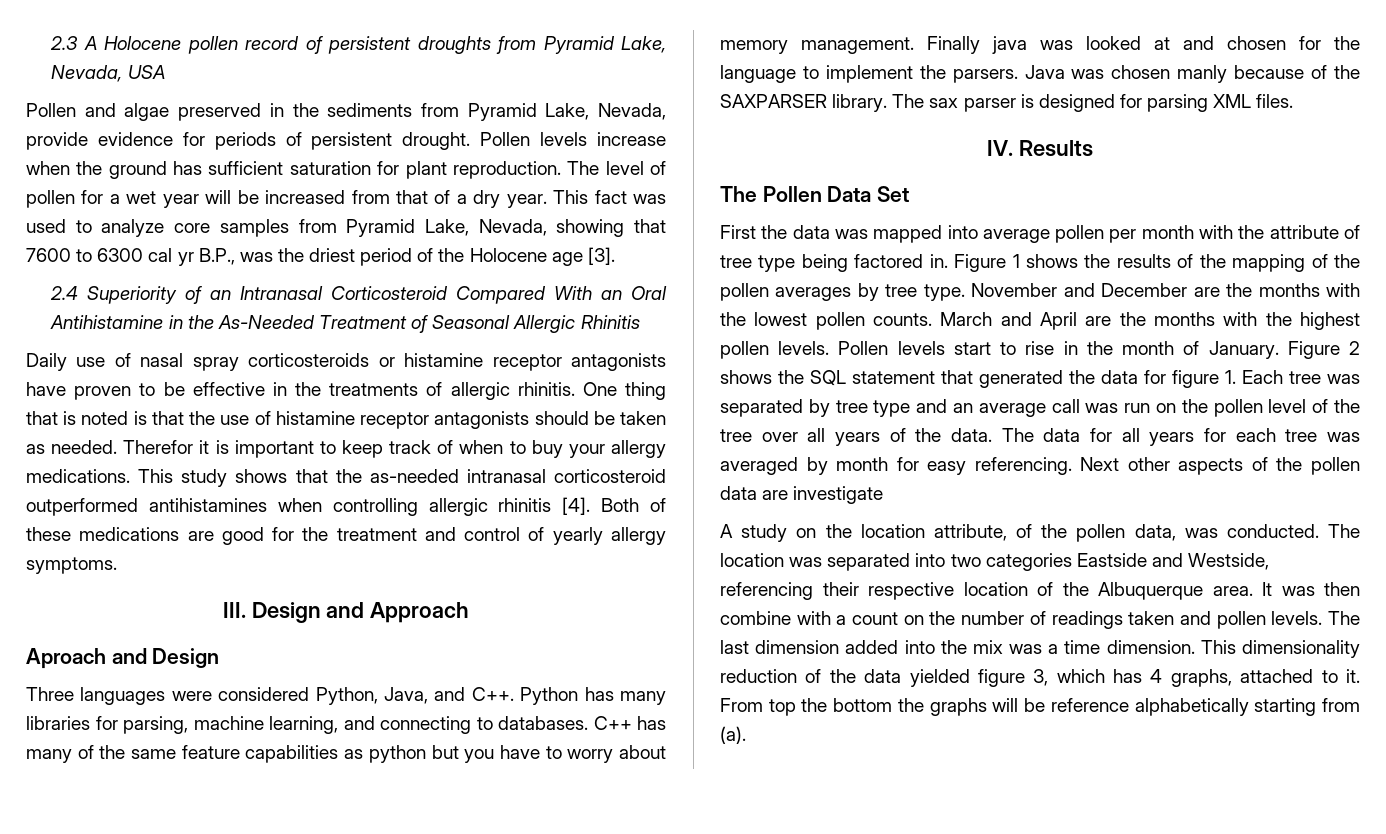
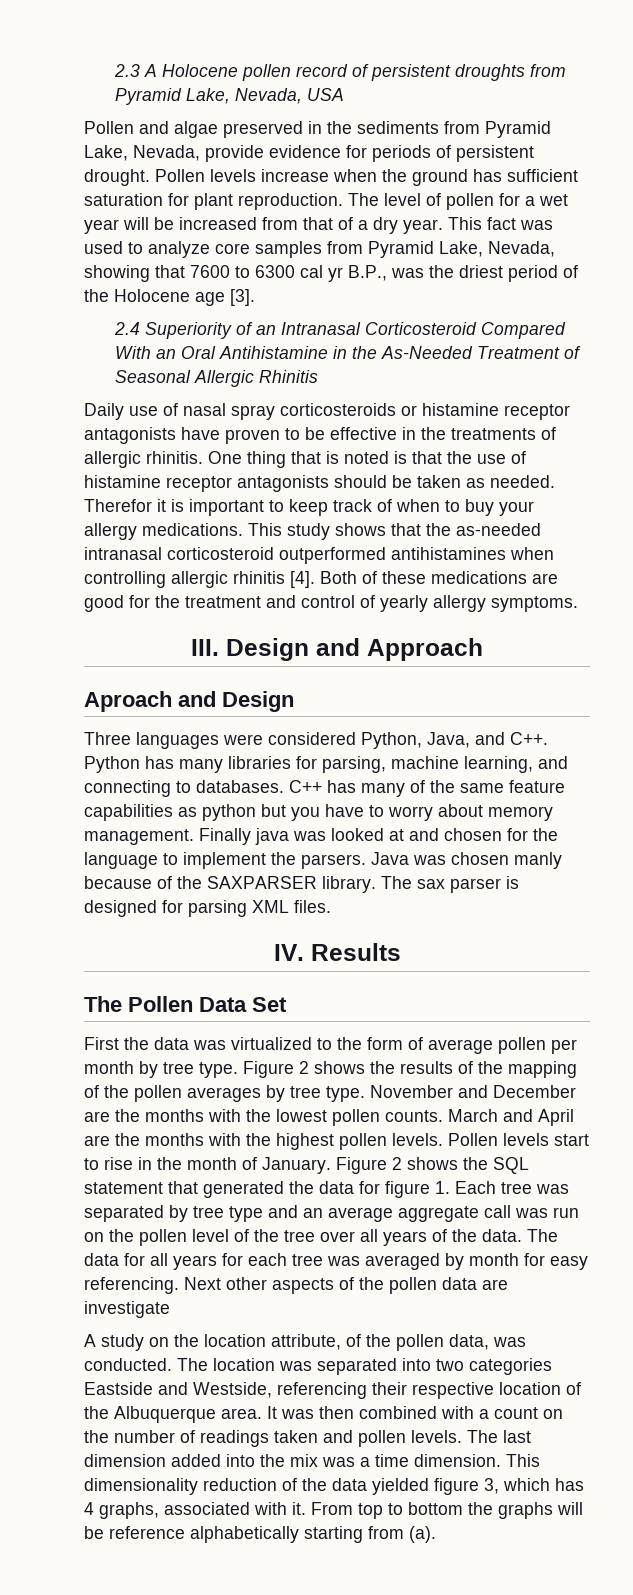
[873,225,1360,243] [720,254,1020,272] mapped into average pollen per month with the attribute of tree type being factored in. Figure 1 -> [231,1037,577,1054] [84,1061,309,1078] virtualized to the form of average pollen per month by tree type. Figure 2
(1046, 410) none -> [398,1206,479,1222] aggregate
[720,611,791,625] combine -> [359,1406,437,1419] combined
[1240,669,1338,683] attached to -> [164,1502,287,1515] associated with
[801,698,828,712] the -> [388,1503,403,1515] to

